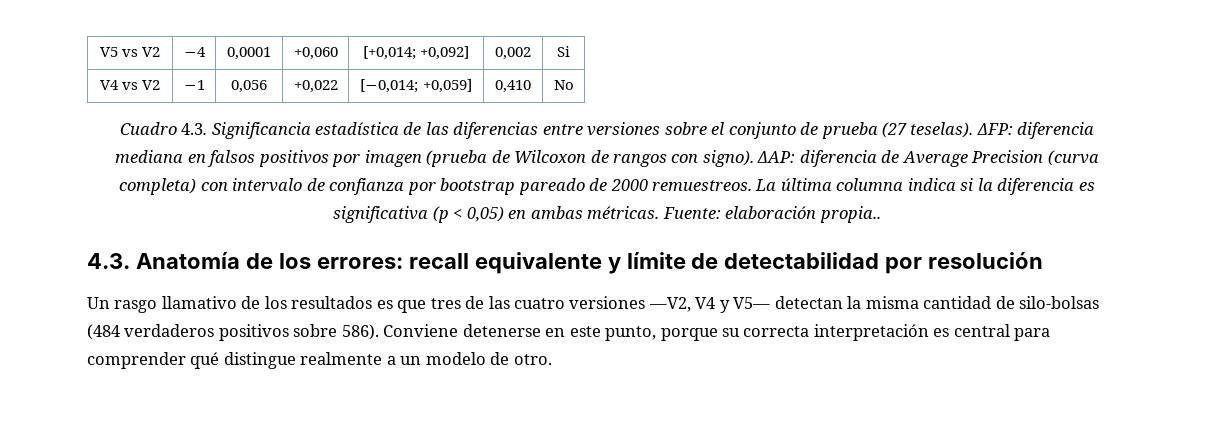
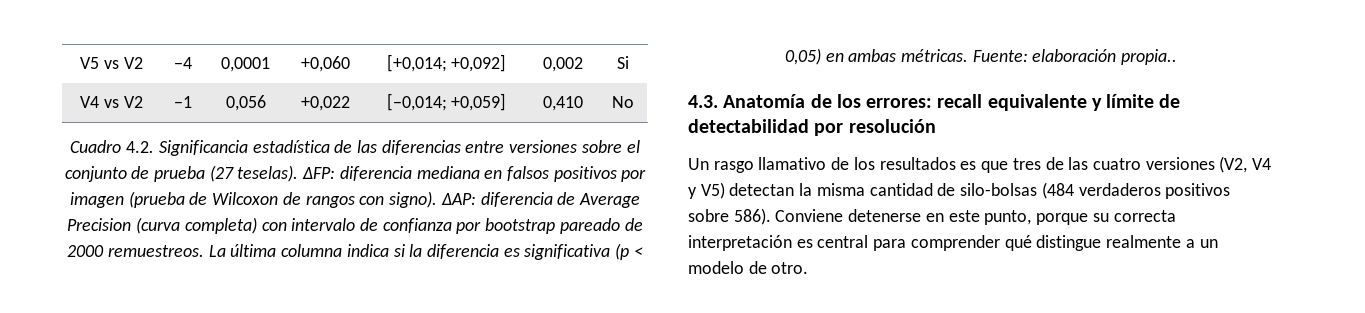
[181,123,208,135] 4.3. -> [126,141,155,153] 4.2.
[648,297,691,312] —V2, -> [1219,156,1248,173] (V2,
[733,297,771,309] V5— -> [700,182,725,199] V5)

